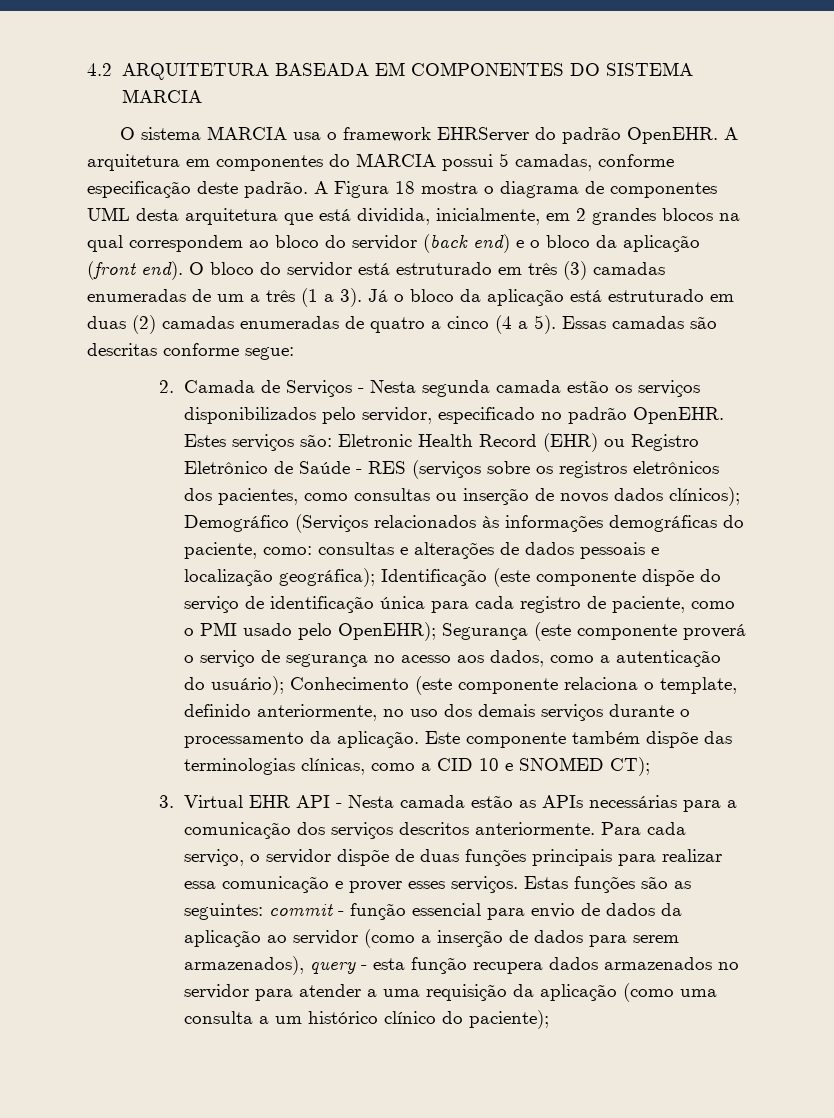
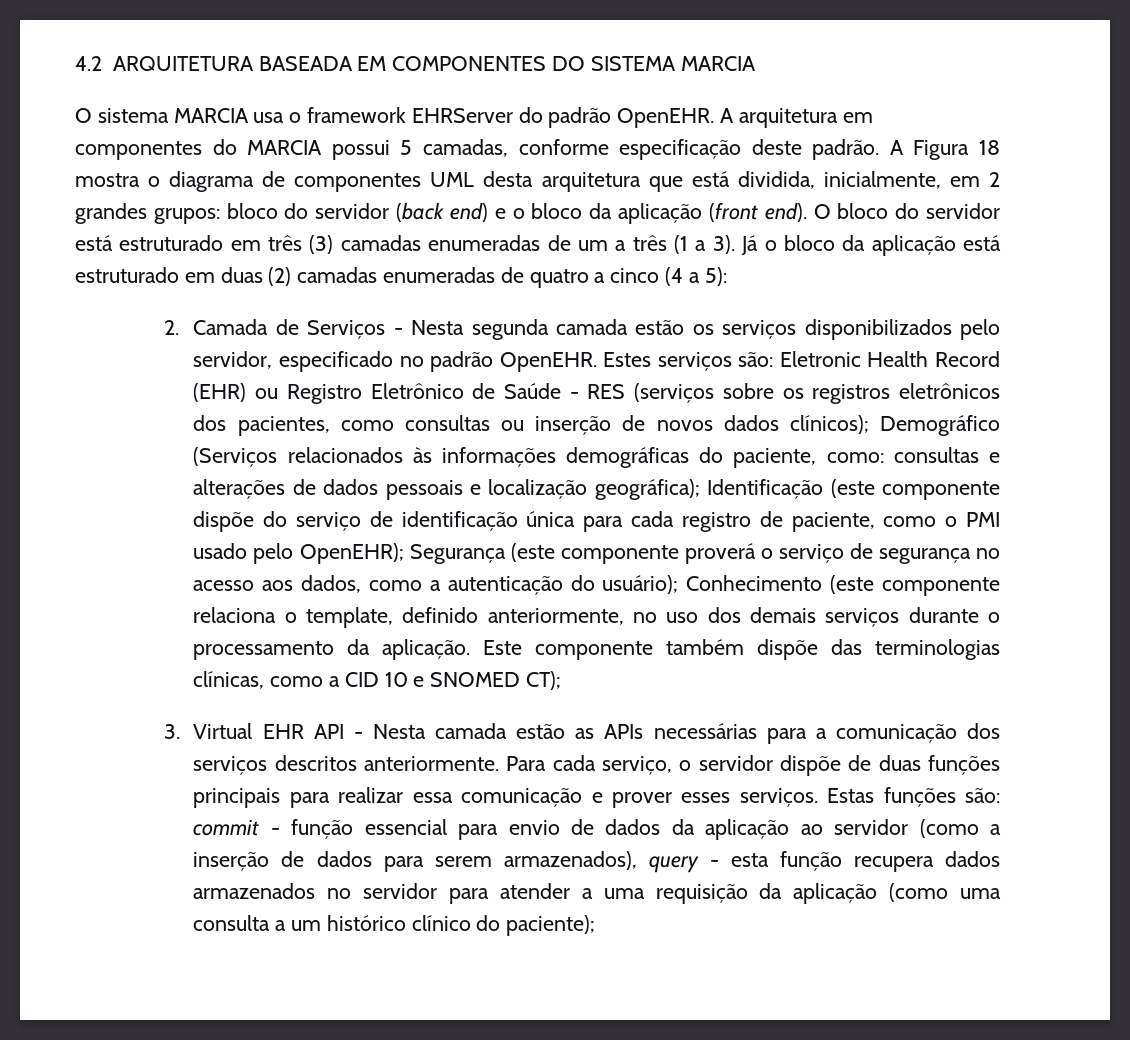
[662,208,740,221] [87,235,269,252] blocos na qual correspondem ao -> [153,208,220,224] grupos:
[534,315,717,334] [87,343,294,360] 5). Essas camadas são descritas conforme segue: -> [704,267,727,286] 5):
[640,876,691,889] [183,903,263,920] são as seguintes: -> [965,788,1000,803] são:

